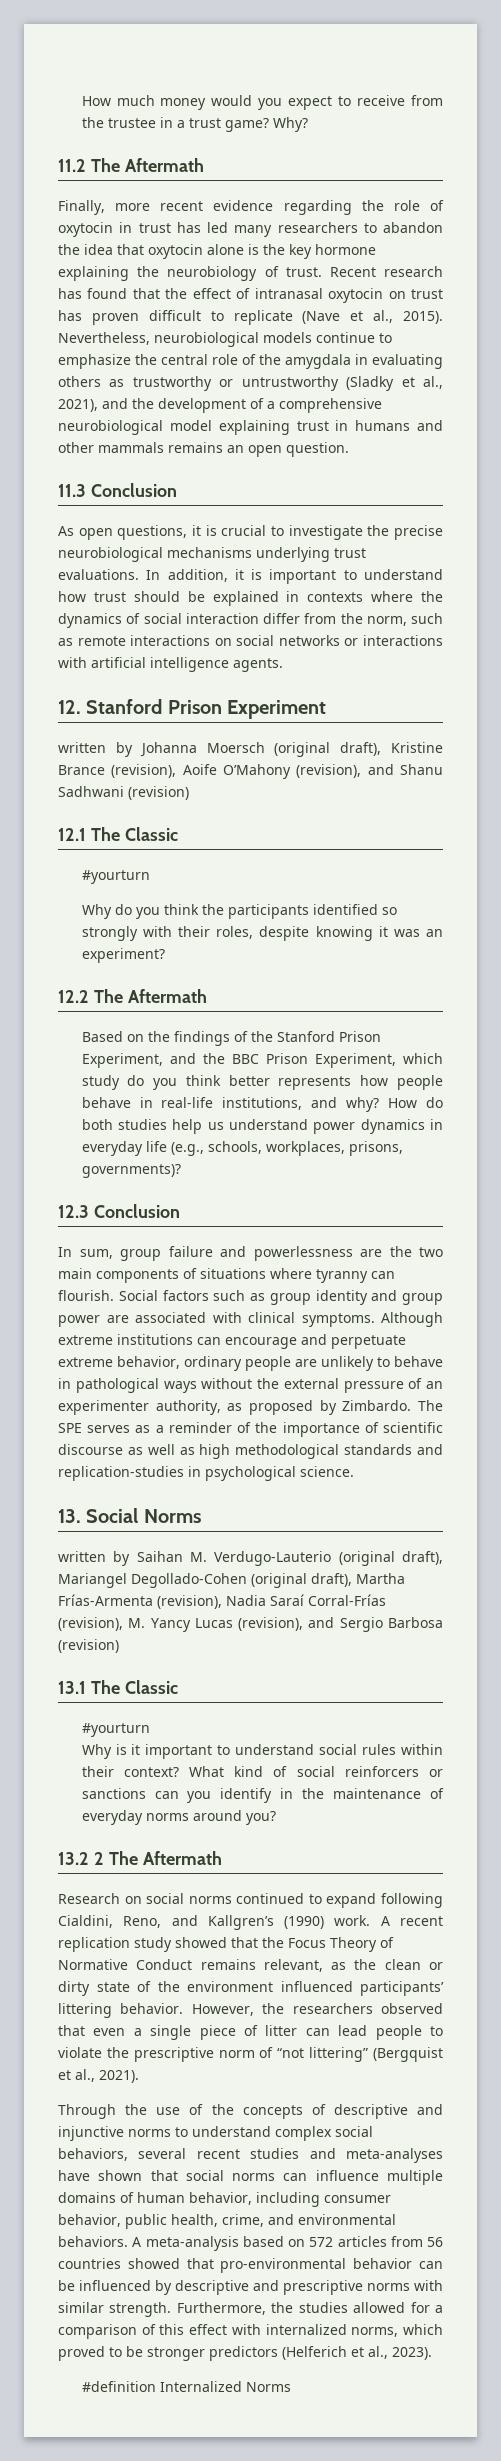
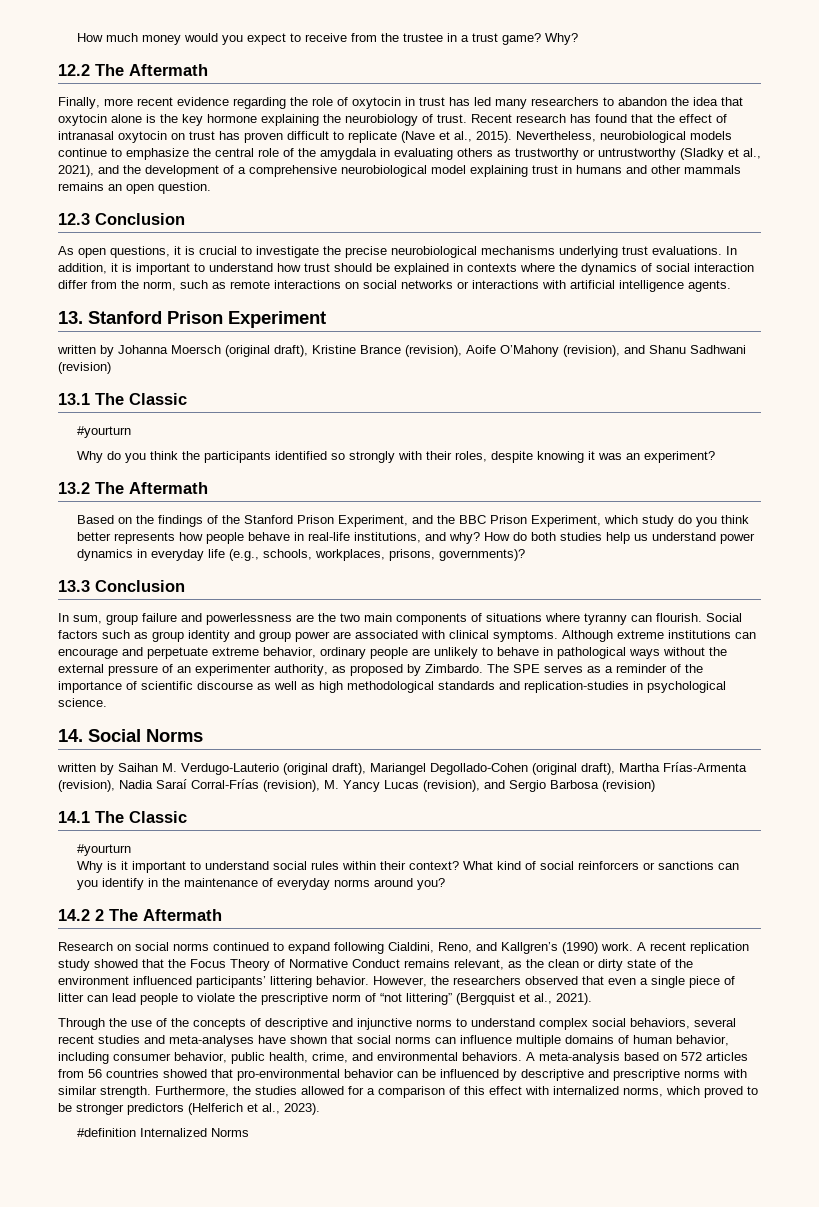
[58,159,86,172] 11.2 -> [58,64,90,76] 12.2
[58,484,86,497] 11.3 -> [58,213,90,225] 12.3
[58,700,81,714] 12. -> [58,311,83,324] 13.
[58,828,86,841] 12.1 -> [58,393,90,405] 13.1
[58,990,89,1003] 12.2 -> [58,482,90,494] 13.2
[58,1205,89,1218] 12.3 -> [58,580,90,592] 13.3
[58,1509,81,1523] 13. -> [58,729,83,742] 14.
[58,1681,86,1694] 13.1 -> [58,811,90,823] 14.1
[58,1852,89,1865] 13.2 -> [58,909,90,921] 14.2

